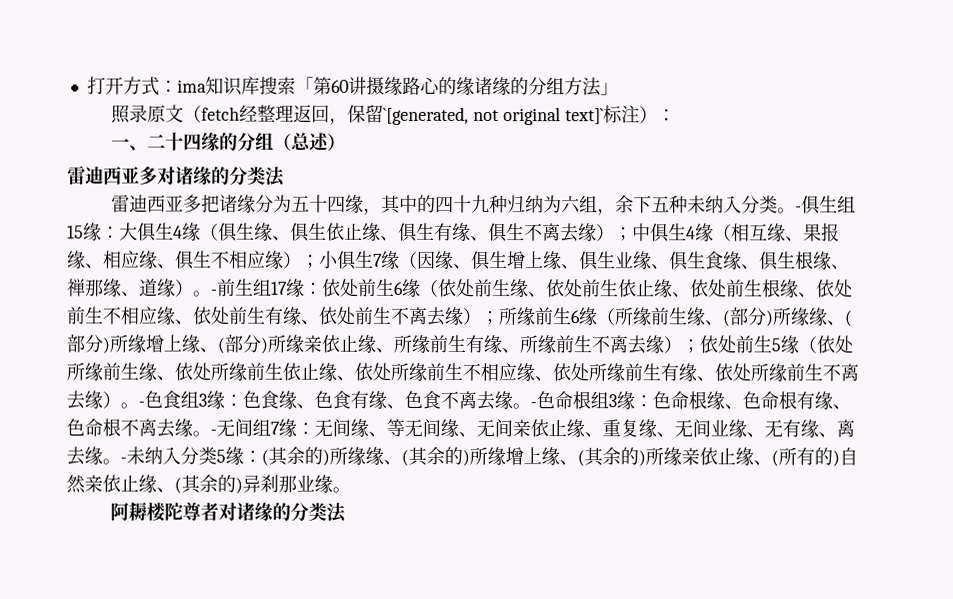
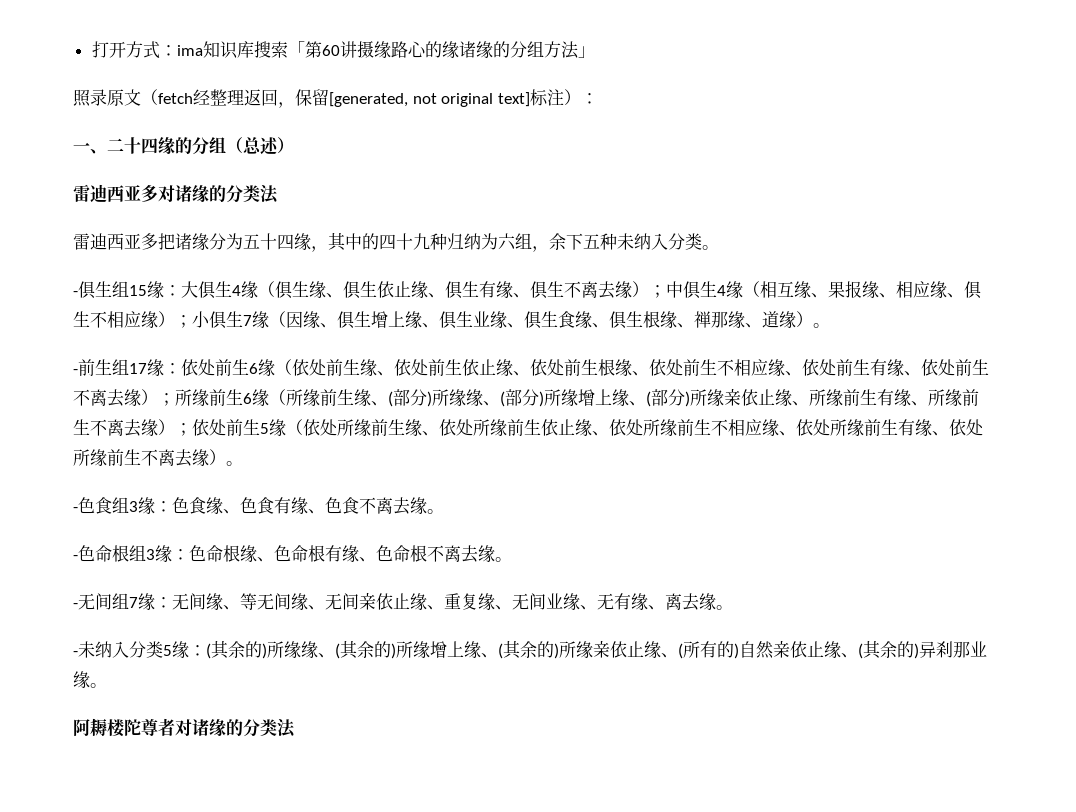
[382,106,469,125] `[generated, -> [329,92,408,107] [generated,
[564,108,604,125] text]` -> [497,92,530,107] text]
(796, 210) none -> (719, 247) //
(212, 293) none -> (830, 325) //
(139, 405) none -> (243, 463) //
(531, 406) none -> (444, 511) //
(211, 433) none -> (512, 559) //
(121, 461) none -> (733, 607) //

